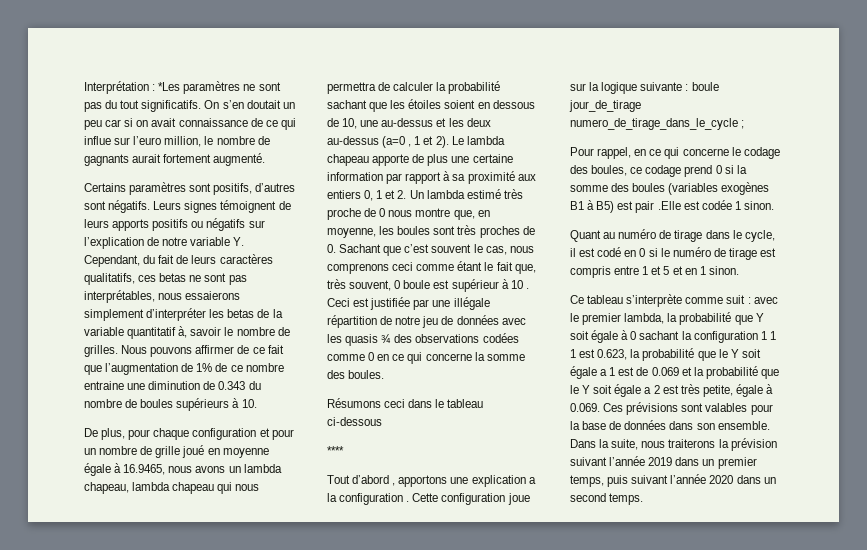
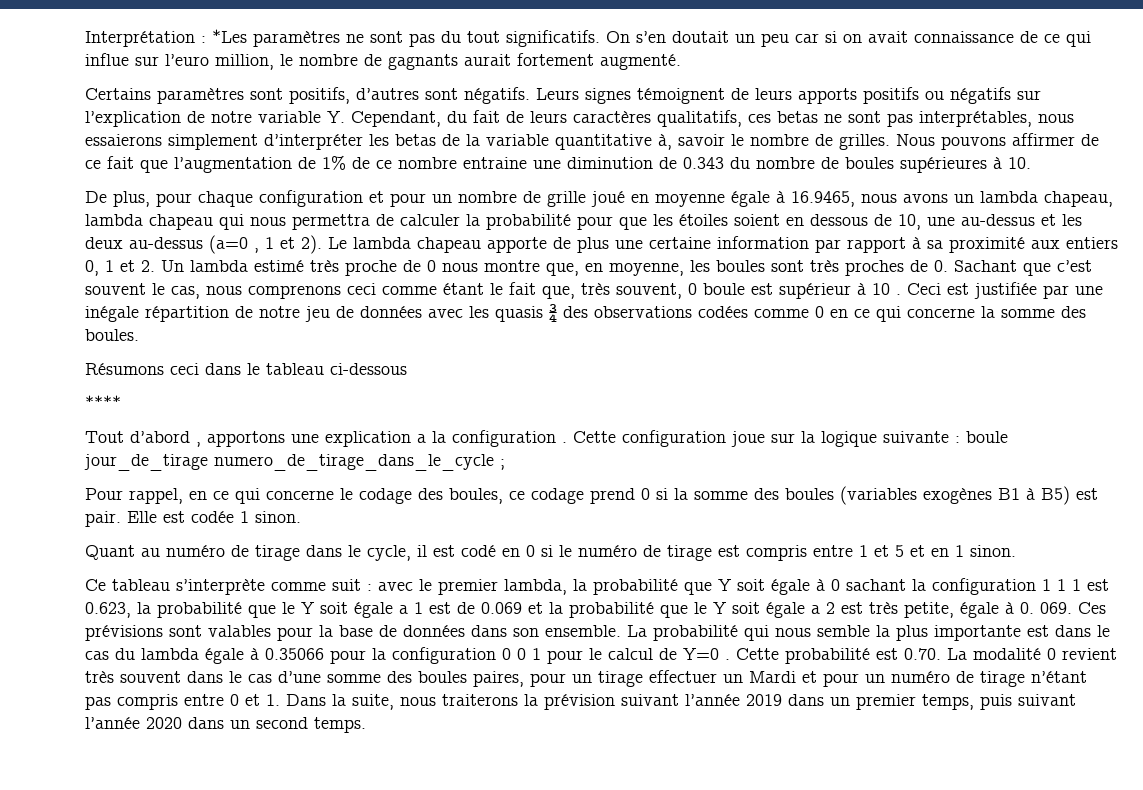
[127,327,177,339] quantitatif -> [555,134,652,150] quantitative
[176,398,230,411] supérieurs -> [900,157,987,173] supérieures
[327,100,367,109] sachant -> [577,216,613,230] pour
[453,297,490,310] illégale -> [85,306,139,322] inégale
[635,201,681,213] pair .Elle -> [85,511,157,527] pair. Elle
[570,403,600,412] 0.069. -> [1020,602,1072,614] 0. 069.
(770, 425) none -> [627,625,1110,641] [85,647,1117,664] [85,670,1087,687] [85,694,280,710] La probabilité qui nous semble la plus importante est dans le cas du lambda égale à 0.35066 pour la configuration 0 0 1 pour le calcul de Y=0 . Cette probabilité est 0.70. La modalité 0 revient très souvent dans le cas d’une somme des boules paires, pour un tirage effectuer un Mardi et pour un numéro de tirage n’étant pas compris entre 0 et 1.

